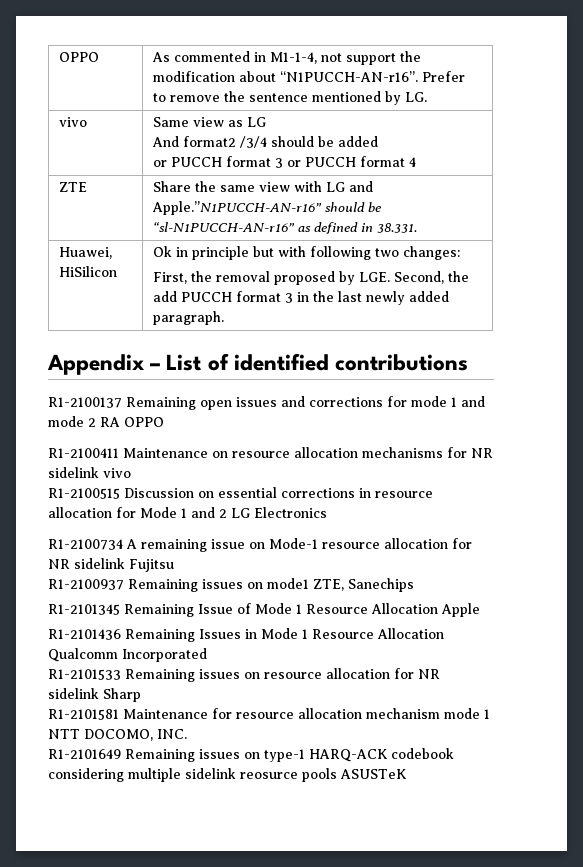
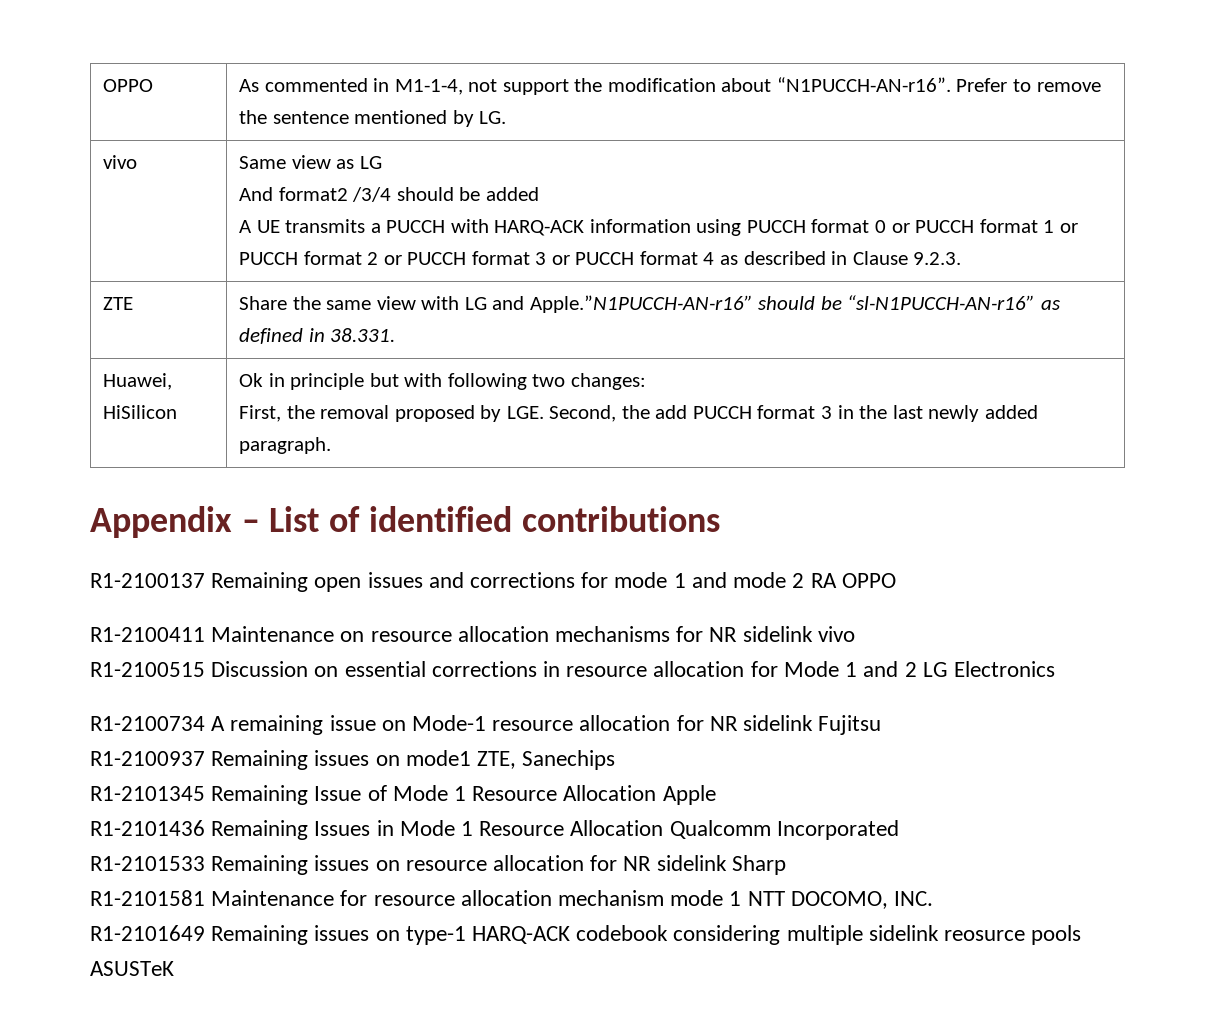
(379, 141) none -> [239,219,1078,236] [239,251,379,265] A UE transmits a PUCCH with HARQ-ACK information using PUCCH format 0 or PUCCH format 1 or PUCCH format 2
(417, 162) none -> [720,251,962,265] as described in Clause 9.2.3.

